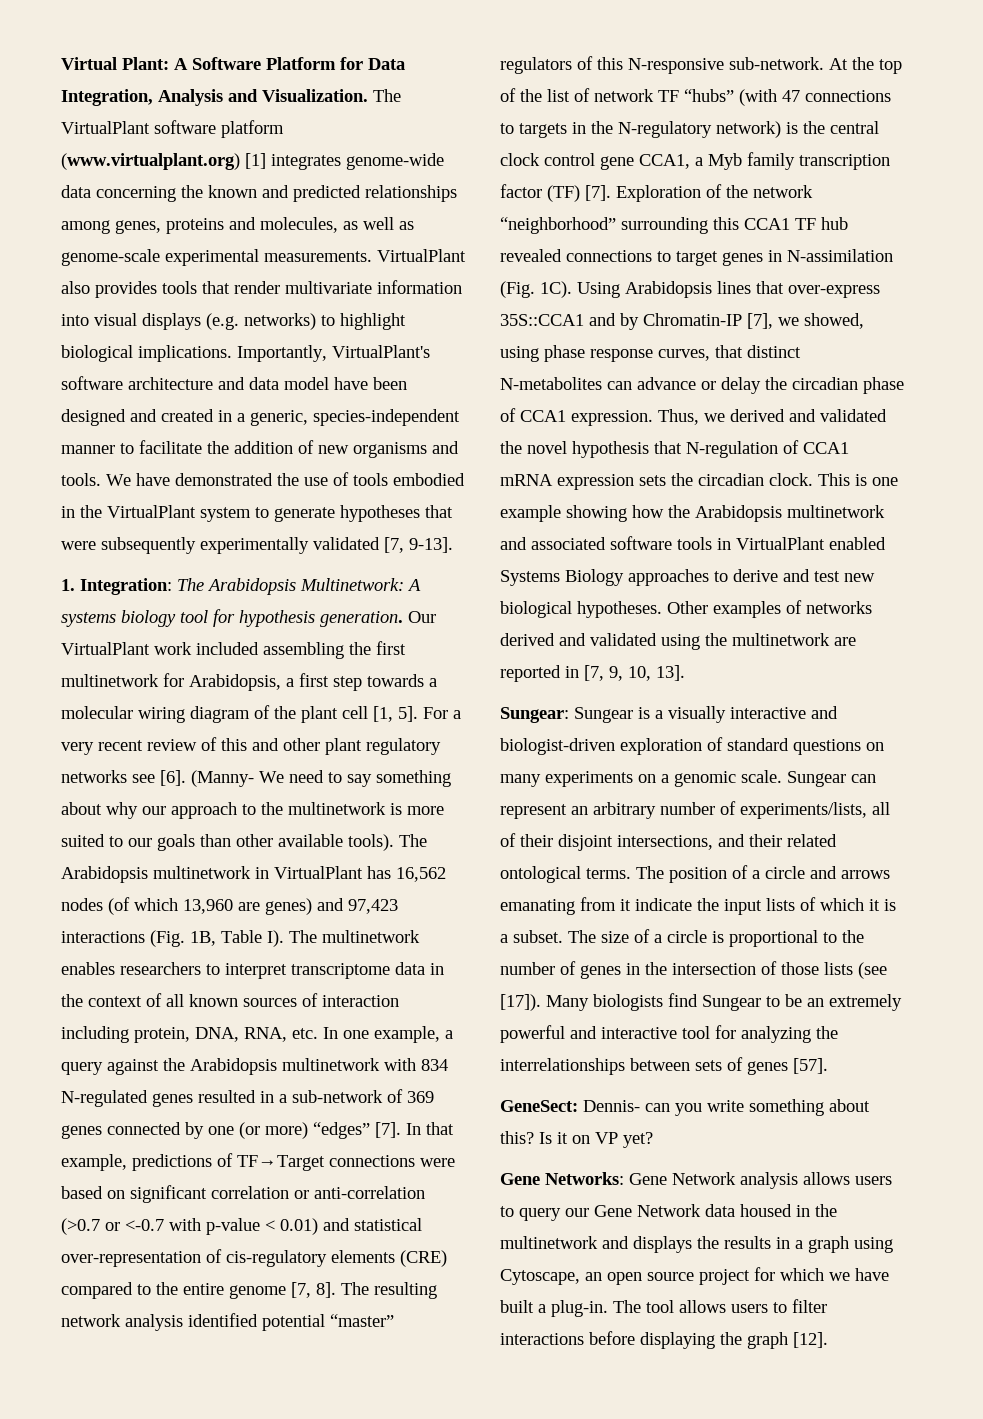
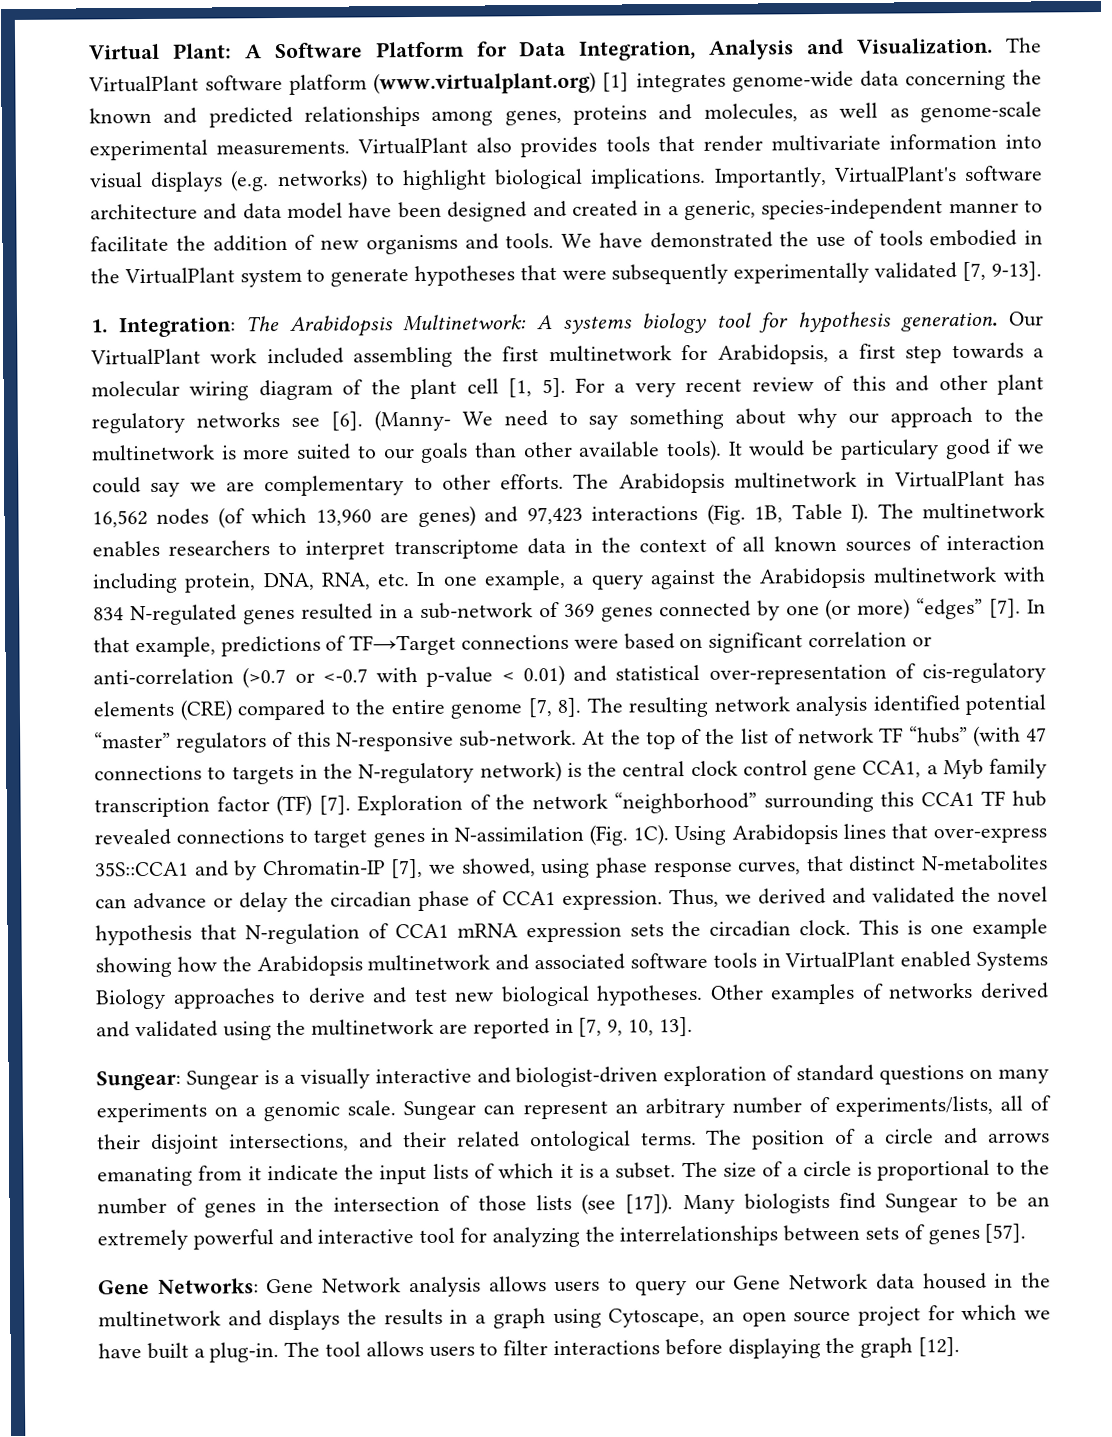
(394, 842) none -> [727,438,1046,460] [92,473,565,497] It would be particulary good if we could say we are complementary to other efforts.
[500,1099,870,1116] [500,1131,653,1148] // GeneSect: Dennis- can you write something about this? Is it on VP yet? -> (1027, 1233) none

